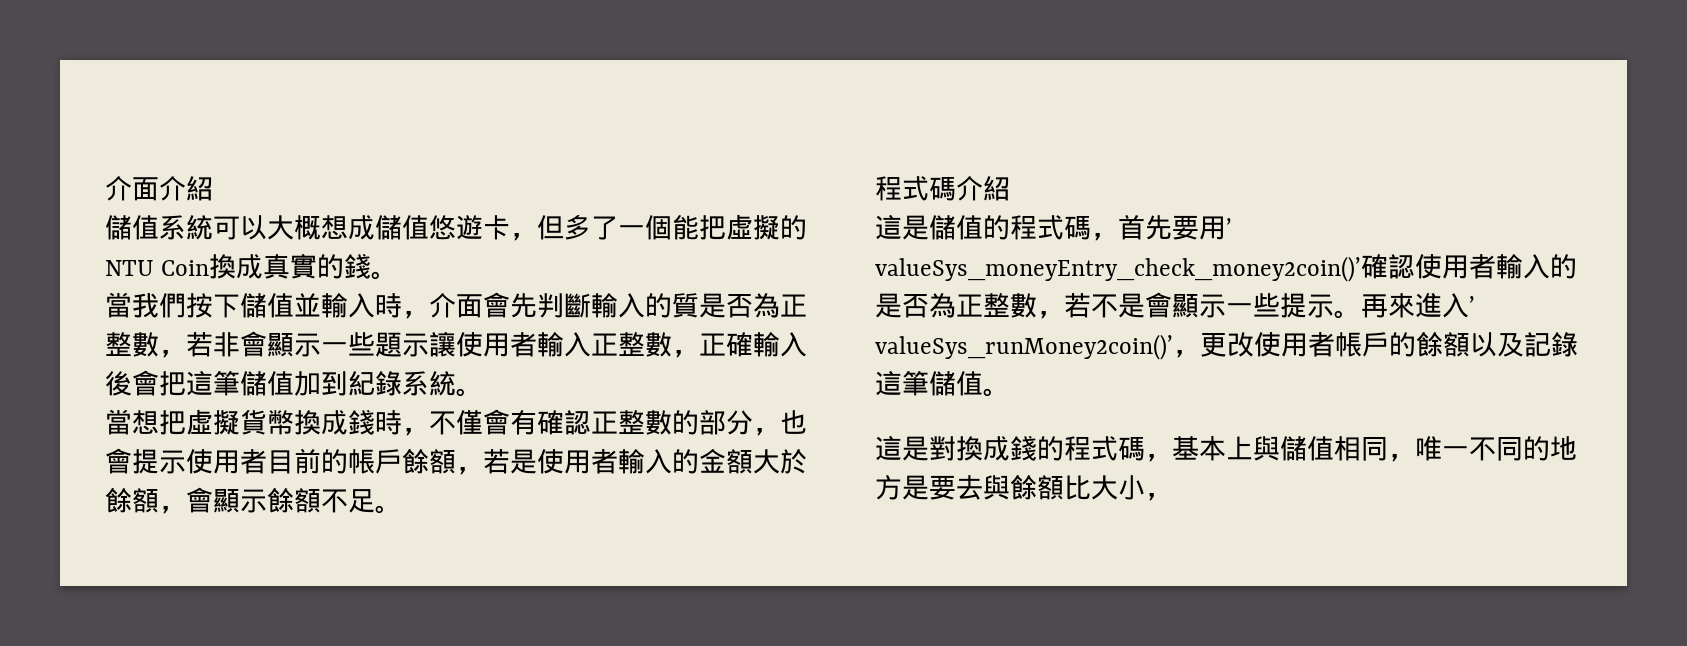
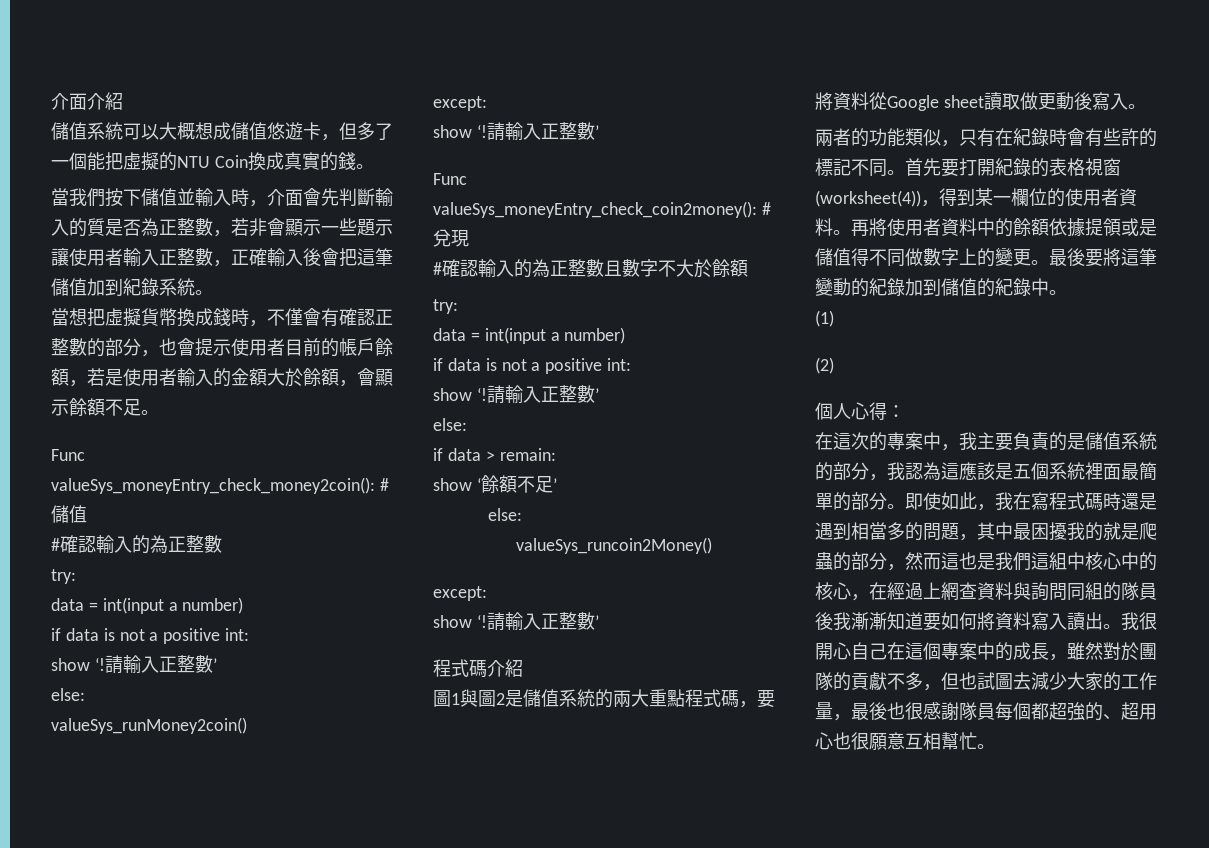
[875,176,1010,201] [875,214,1232,241] [875,254,1577,282] [875,292,1475,319] [875,331,1578,360] [875,370,1010,397] [875,435,1577,462] [875,474,1172,501] 程式碼介紹 // 這是儲值的程式碼，首先要用’ valueSys_moneyEntry_check_money2coin()’確認使用者輸入的是否為正整數，若不是會顯示一些提示。再來進入’ valueSys_runMoney2coin()’，更改使用者帳戶的餘額以及記錄這筆儲值。 // 這是對換成錢的程式碼，基本上與儲值相同，唯一不同的地方是要去與餘額比大小， -> [51,449,85,461] [51,477,389,494] [51,505,87,523] [51,535,222,554] [51,569,76,584] [51,597,244,614] [51,628,250,644] [51,655,217,674] [51,688,85,701] [51,717,247,734] [433,96,487,111] [433,122,599,141] [433,173,467,185] [433,201,771,218] [433,229,469,247] [433,259,748,278] [433,299,458,314] [433,327,626,344] [433,358,632,374] [433,385,599,404] [433,418,467,431] [433,448,556,461] [433,475,557,493] [488,508,523,521] [516,537,713,554] [433,586,487,601] [433,612,599,631] [433,659,523,678] [433,689,775,708] [815,92,1146,111] [815,128,1157,147] [815,158,1121,177] [815,188,1137,207] [815,218,1157,237] [815,247,1157,267] [815,277,1067,297] [815,310,834,327] [815,357,834,374] [815,402,905,420] [815,432,1157,451] [815,462,1157,481] [815,492,1157,511] [815,522,1157,541] [815,552,1157,571] [815,582,1157,601] [815,612,1157,631] [815,642,1157,661] [815,672,1157,691] [815,702,1157,721] [815,732,995,750] Func valueSys_moneyEntry_check_money2coin(): #儲值 // #確認輸入的為正整數 // try: // data = int(input a number) // if data is not a positive int: // show ‘!請輸入正整數’ // else: // valueSys_runMoney2coin() // except: // show ‘!請輸入正整數’ // Func valueSys_moneyEntry_check_coin2money(): #兌現 // #確認輸入的為正整數且數字不大於餘額 // try: // data = int(input a number) // if data is not a positive int: // show ‘!請輸入正整數’ // else: // if data > remain: // show ‘餘額不足’ // else: // valueSys_runcoin2Money() // except: // show ‘!請輸入正整數’ // 程式碼介紹 // 圖1與圖2是儲值系統的兩大重點程式碼，要將資料從Google sheet讀取做更動後寫入。 // 兩者的功能類似，只有在紀錄時會有些許的標記不同。首先要打開紀錄的表格視窗(worksheet(4))，得到某一欄位的使用者資料。再將使用者資料中的餘額依據提領或是儲值得不同做數字上的變更。最後要將這筆變動的紀錄加到儲值的紀錄中。 // (1) // (2) // 個人心得： // 在這次的專案中，我主要負責的是儲值系統的部分，我認為這應該是五個系統裡面最簡單的部分。即使如此，我在寫程式碼時還是遇到相當多的問題，其中最困擾我的就是爬蟲的部分，然而這也是我們這組中核心中的核心，在經過上網查資料與詢問同組的隊員後我漸漸知道要如何將資料寫入讀出。我很開心自己在這個專案中的成長，雖然對於團隊的貢獻不多，但也試圖去減少大家的工作量，最後也很感謝隊員每個都超強的、超用心也很願意互相幫忙。

